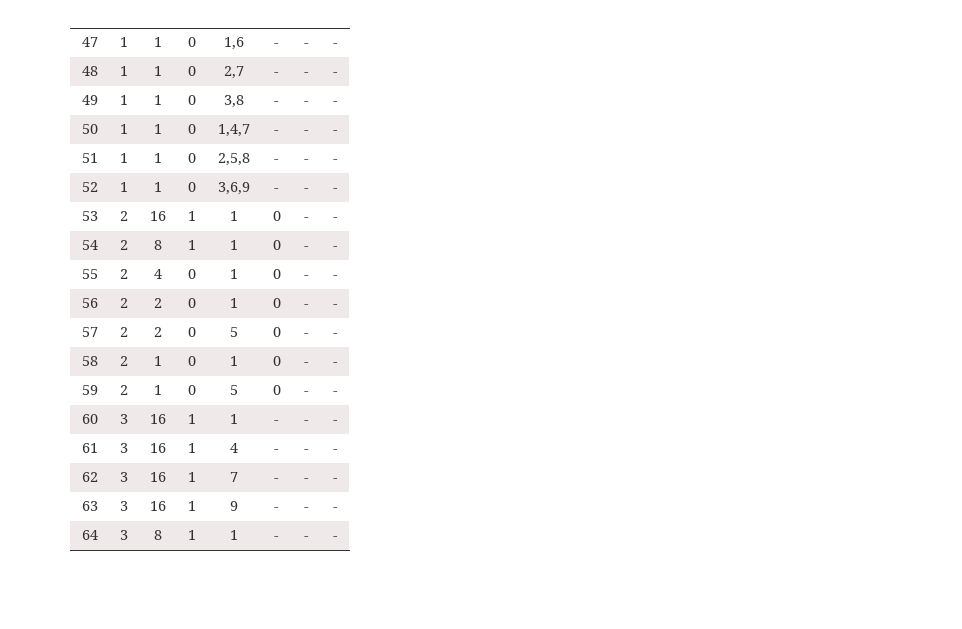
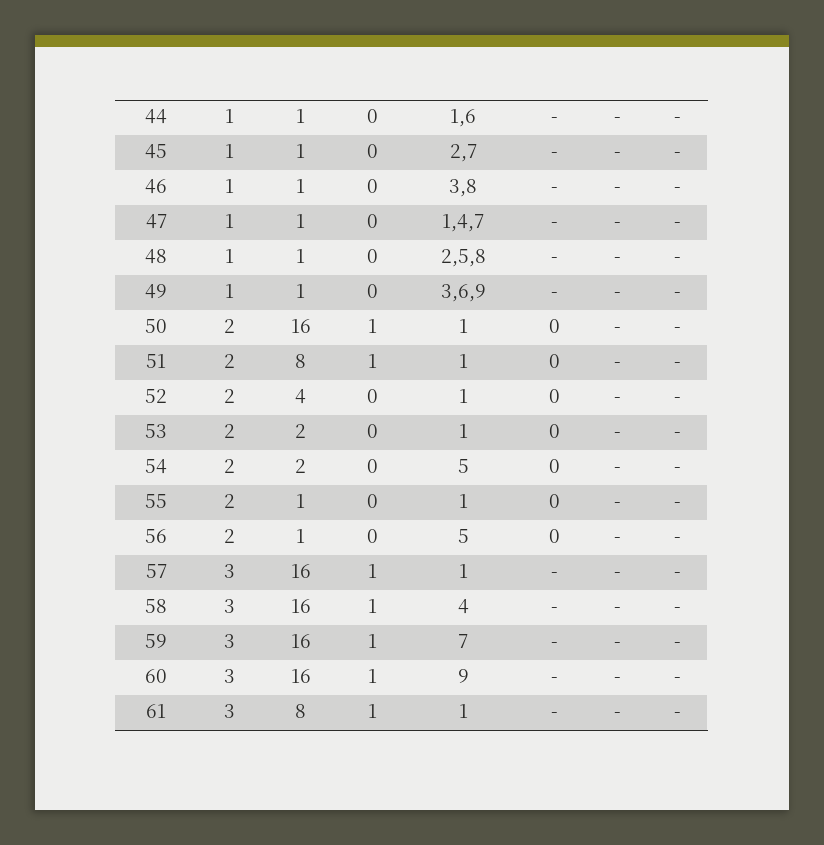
[81,37,98,47] 47 -> [145,109,167,124] 44
[81,66,98,76] 48 -> [145,144,167,159] 45
[81,95,98,105] 49 -> [145,179,167,194] 46
[81,124,98,134] 50 -> [145,214,167,229] 47
[81,153,98,163] 51 -> [145,249,167,264] 48
[81,182,98,192] 52 -> [145,284,167,299] 49
[81,211,98,221] 53 -> [145,319,167,333] 50
[81,240,98,250] 54 -> [146,354,166,368] 51
[81,269,98,279] 55 -> [145,389,167,403] 52
[81,298,98,308] 56 -> [145,424,167,438] 53
[81,327,98,337] 57 -> [145,459,167,474] 54
[81,356,98,366] 58 -> [145,494,167,508] 55
[81,385,98,395] 59 -> [145,529,167,543] 56
[81,414,98,424] 60 -> [145,564,167,578] 57
[81,443,98,453] 61 -> [145,599,167,613] 58
[81,472,98,482] 62 -> [145,634,167,648] 59
[81,501,98,511] 63 -> [145,669,167,683] 60
[81,530,98,540] 64 -> [146,704,166,718] 61

